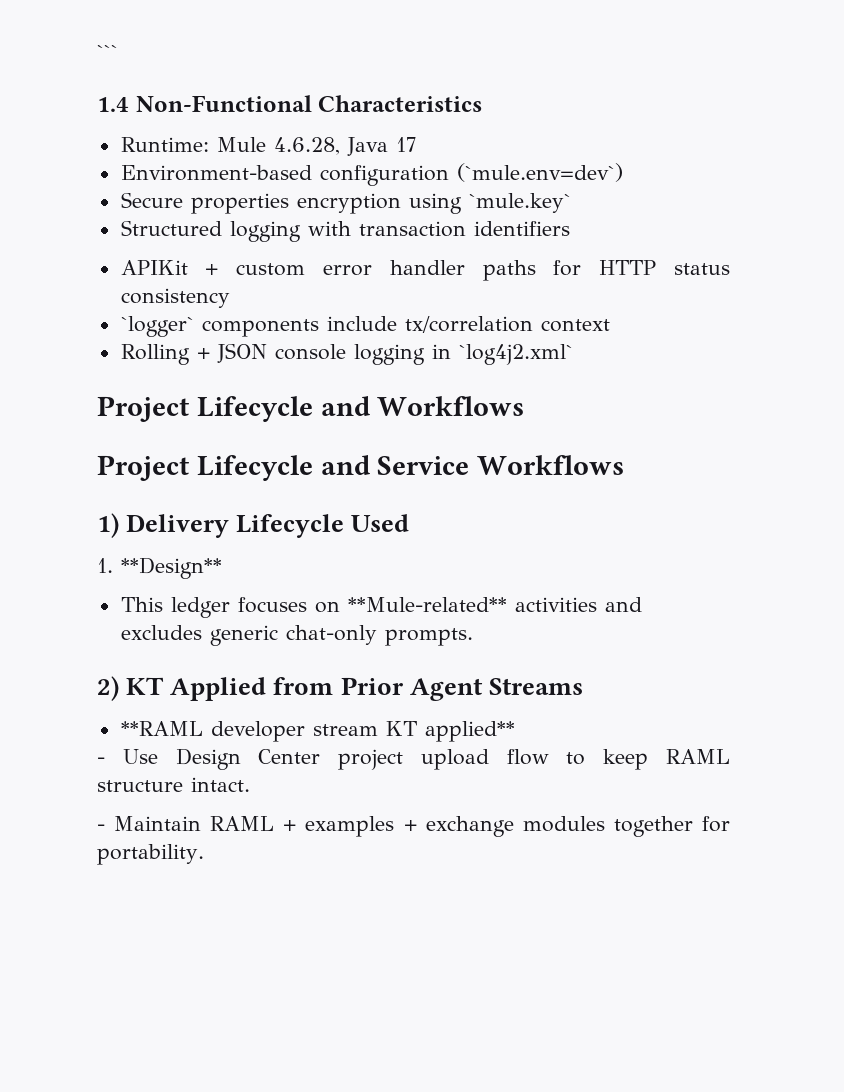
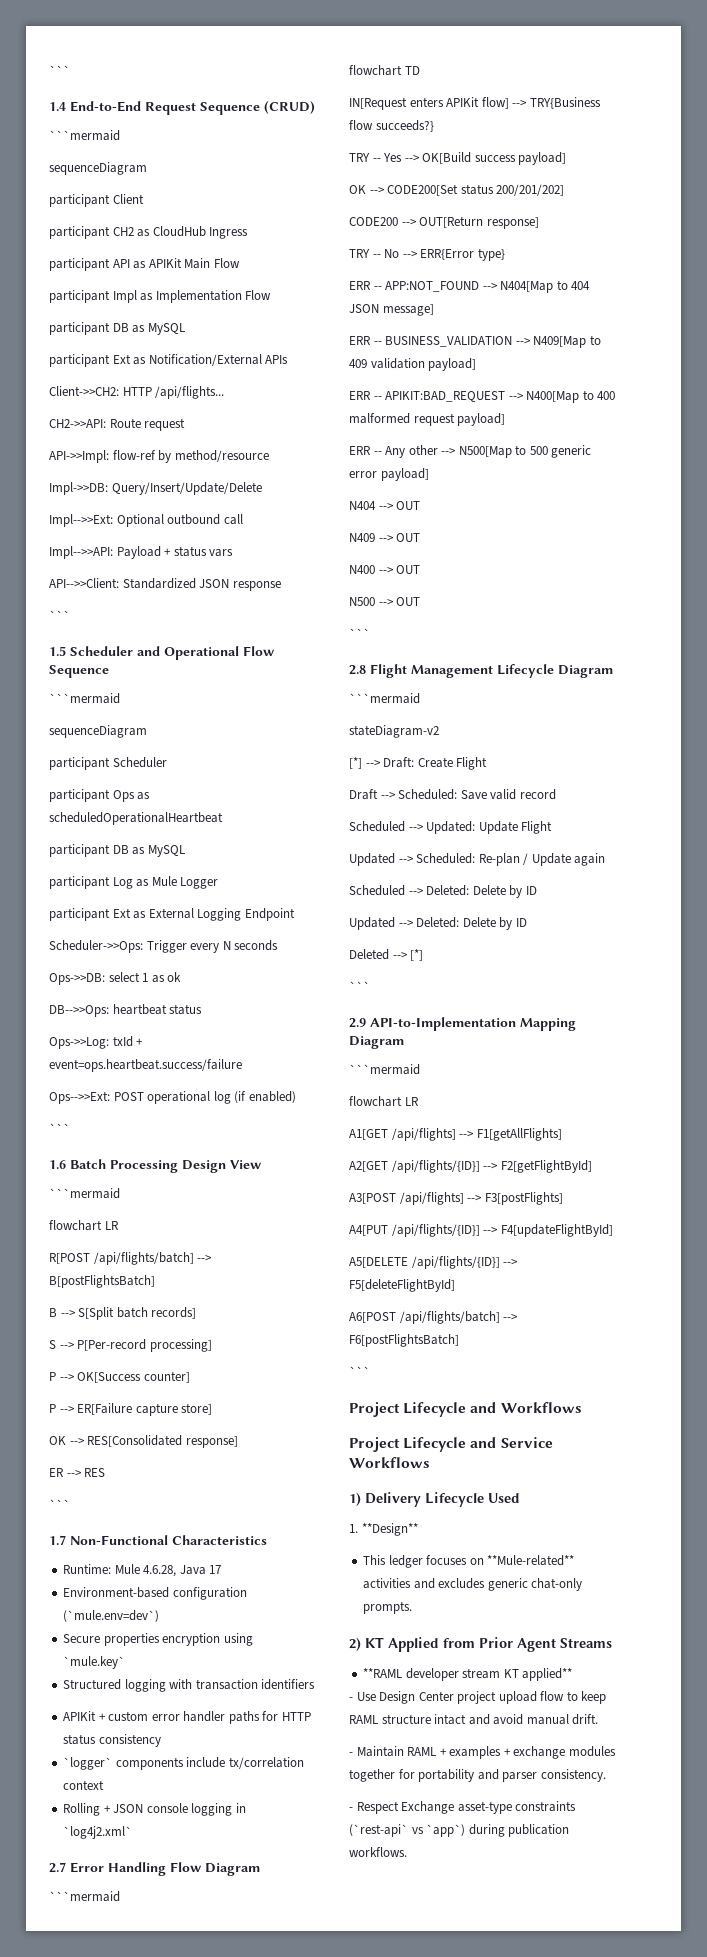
(129, 104) none -> [70,101,315,115] [49,130,120,141] [49,162,147,175] [49,194,144,207] [49,226,249,239] [49,258,240,271] [49,290,272,303] [49,322,185,335] [49,354,289,367] [49,386,225,399] [49,418,186,431] [49,450,269,463] [49,482,262,495] [49,514,243,527] [49,546,234,559] [49,578,281,591] [49,610,70,620] [49,646,275,660] [49,665,109,678] [49,693,120,704] [49,725,147,738] [49,757,167,770] [49,789,151,802] [49,812,223,825] [49,844,185,857] [49,876,219,889] [49,908,295,921] [49,940,279,953] [49,972,182,985] [49,1004,203,1017] [49,1036,144,1049] [49,1059,242,1072] [49,1091,296,1104] [49,1123,70,1133] [49,1159,262,1173] [49,1188,120,1199] [49,1220,119,1231] [49,1252,213,1265] [49,1275,155,1288] [49,1307,197,1320] [49,1339,212,1352] [49,1371,190,1383] [49,1403,213,1416] [49,1435,238,1448] [49,1468,106,1477] [49,1499,70,1509] [49,1535,66,1545] End-to-End Request Sequence (CRUD) // ```mermaid // sequenceDiagram // participant Client // participant CH2 as CloudHub Ingress // participant API as APIKit Main Flow // participant Impl as Implementation Flow // participant DB as MySQL // participant Ext as Notification/External APIs // Client->>CH2: HTTP /api/flights... // CH2->>API: Route request // API->>Impl: flow-ref by method/resource // Impl->>DB: Query/Insert/Update/Delete // Impl-->>Ext: Optional outbound call // Impl-->>API: Payload + status vars // API-->>Client: Standardized JSON response // ``` // 1.5 Scheduler and Operational Flow Sequence // ```mermaid // sequenceDiagram // participant Scheduler // participant Ops as scheduledOperationalHeartbeat // participant DB as MySQL // participant Log as Mule Logger // participant Ext as External Logging Endpoint // Scheduler->>Ops: Trigger every N seconds // Ops->>DB: select 1 as ok // DB-->>Ops: heartbeat status // Ops->>Log: txId + event=ops.heartbeat.success/failure // Ops-->>Ext: POST operational log (if enabled) // ``` // 1.6 Batch Processing Design View // ```mermaid // flowchart LR // R[POST /api/flights/batch] --> B[postFlightsBatch] // B --> S[Split batch records] // S --> P[Per-record processing] // P --> OK[Success counter] // P --> ER[Failure capture store] // OK --> RES[Consolidated response] // ER --> RES // ``` // 1.7
(573, 354) none -> [49,1862,260,1876] [49,1891,120,1902] [349,65,420,76] [349,97,601,110] [349,120,434,132] [349,152,567,165] [349,184,565,196] [349,216,539,229] [349,248,505,261] [349,280,591,293] [349,304,434,316] [349,335,601,348] [349,358,477,371] [349,390,616,403] [349,413,506,426] [349,445,592,458] [349,468,429,481] [349,501,421,510] [349,533,421,542] [349,565,421,574] [349,597,421,606] [349,628,370,638] [349,664,613,678] [349,693,420,704] [349,725,439,738] [349,757,488,770] [349,789,556,800] [349,821,553,834] [349,853,606,866] [349,885,537,898] [349,917,527,930] [349,949,424,961] [349,981,370,991] [349,1017,576,1031] [349,1036,404,1049] [349,1064,420,1075] [349,1096,419,1107] [349,1128,562,1141] [349,1160,592,1173] [349,1192,563,1205] [349,1224,613,1237] [349,1256,519,1269] [349,1279,455,1292] [349,1311,519,1324] [349,1334,459,1347] [349,1366,370,1376] // 2.7 Error Handling Flow Diagram // ```mermaid // flowchart TD // IN[Request enters APIKit flow] --> TRY{Business flow succeeds?} // TRY -- Yes --> OK[Build success payload] // OK --> CODE200[Set status 200/201/202] // CODE200 --> OUT[Return response] // TRY -- No --> ERR{Error type} // ERR -- APP:NOT_FOUND --> N404[Map to 404 JSON message] // ERR -- BUSINESS_VALIDATION --> N409[Map to 409 validation payload] // ERR -- APIKIT:BAD_REQUEST --> N400[Map to 400 malformed request payload] // ERR -- Any other --> N500[Map to 500 generic error payload] // N404 --> OUT // N409 --> OUT // N400 --> OUT // N500 --> OUT // ``` // 2.8 Flight Management Lifecycle Diagram // ```mermaid // stateDiagram-v2 // [*] --> Draft: Create Flight // Draft --> Scheduled: Save valid record // Scheduled --> Updated: Update Flight // Updated --> Scheduled: Re-plan / Update again // Scheduled --> Deleted: Delete by ID // Updated --> Deleted: Delete by ID // Deleted --> [*] // ``` // 2.9 API-to-Implementation Mapping Diagram // ```mermaid // flowchart LR // A1[GET /api/flights] --> F1[getAllFlights] // A2[GET /api/flights/{ID}] --> F2[getFlightById] // A3[POST /api/flights] --> F3[postFlights] // A4[PUT /api/flights/{ID}] --> F4[updateFlightById] // A5[DELETE /api/flights/{ID}] --> F5[deleteFlightById] // A6[POST /api/flights/batch] --> F6[postFlightsBatch] // ```
[191,777,250,792] intact. -> [434,1714,599,1725] intact and avoid manual drift.
[97,844,204,865] portability. -> [418,1769,606,1782] [349,1801,577,1814] [349,1824,570,1837] [349,1847,407,1857] portability and parser consistency. // - Respect Exchange asset-type constraints (`rest-api` vs `app`) during publication workflows.

